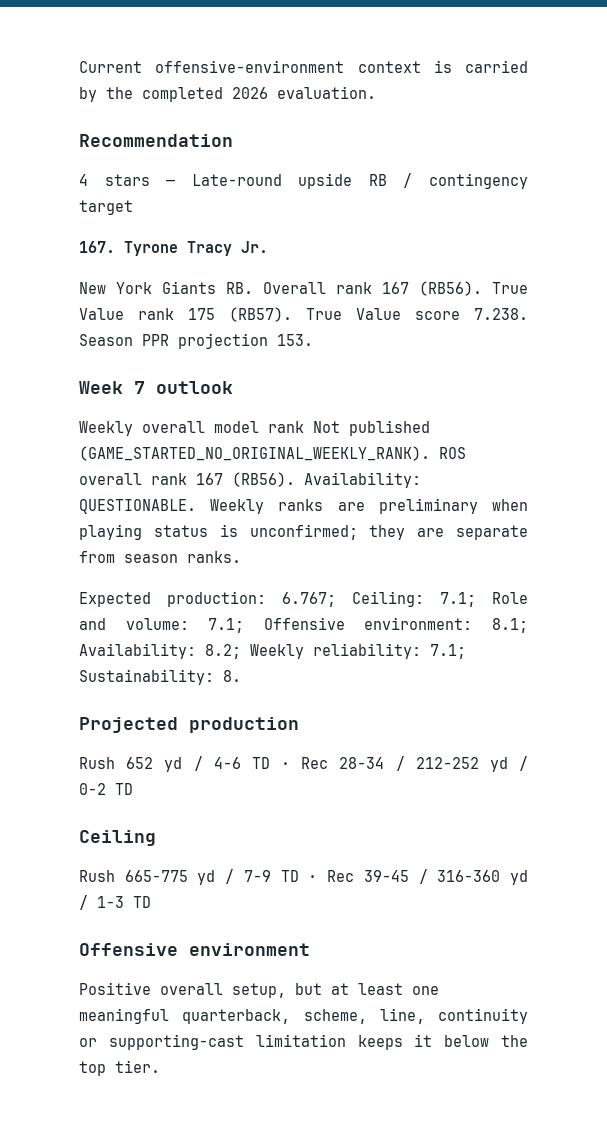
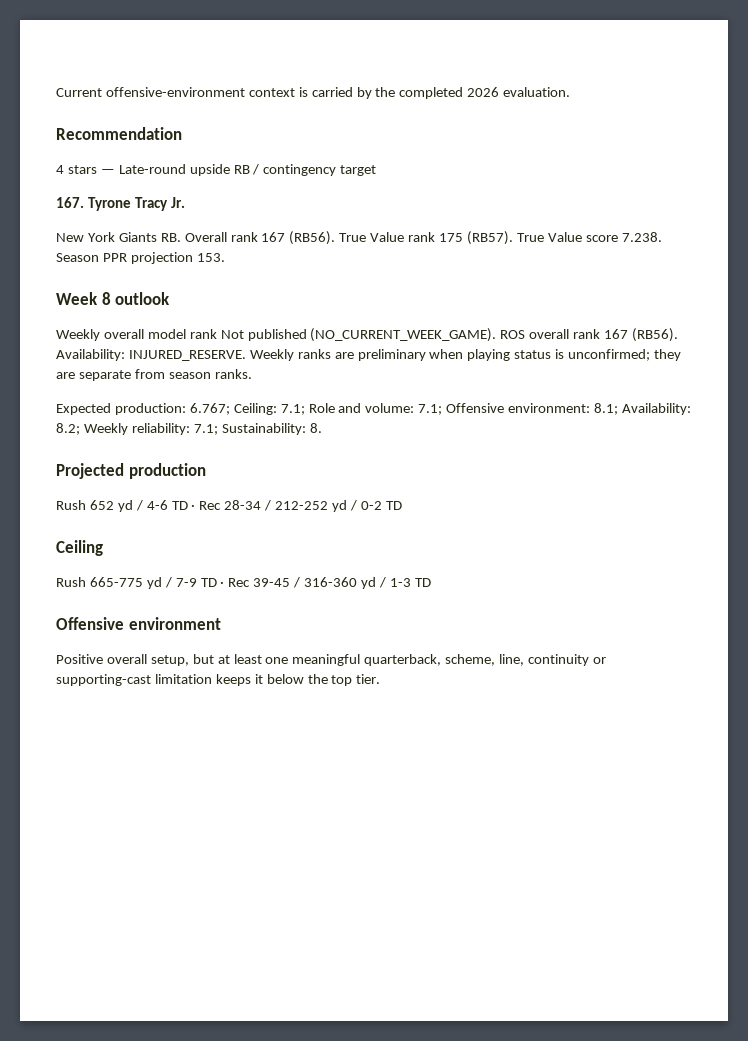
[134,381,145,394] 7 -> [101,292,111,305] 8
[79,446,430,461] (GAME_STARTED_NO_ORIGINAL_WEEKLY_RANK). -> [310,328,497,342] (NO_CURRENT_WEEK_GAME).
[79,499,196,514] QUESTIONABLE. -> [128,350,246,361] INJURED_RESERVE.

